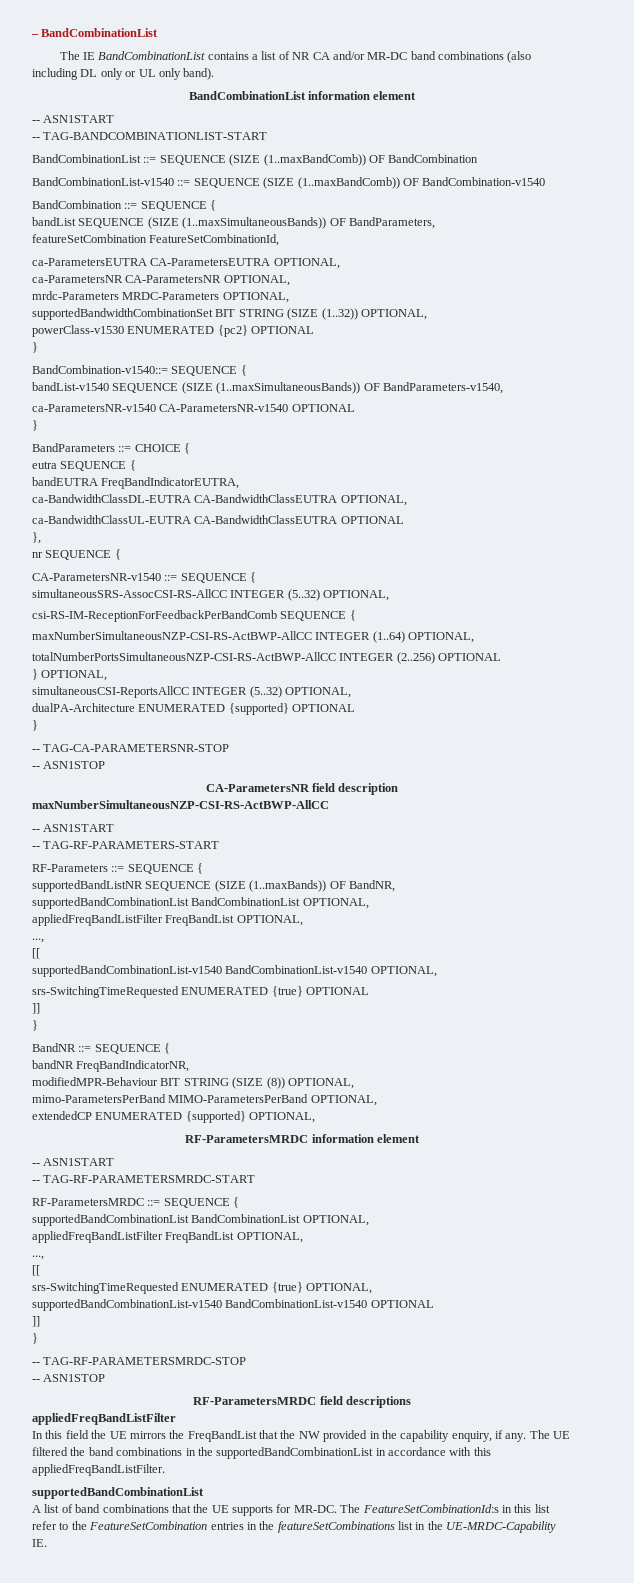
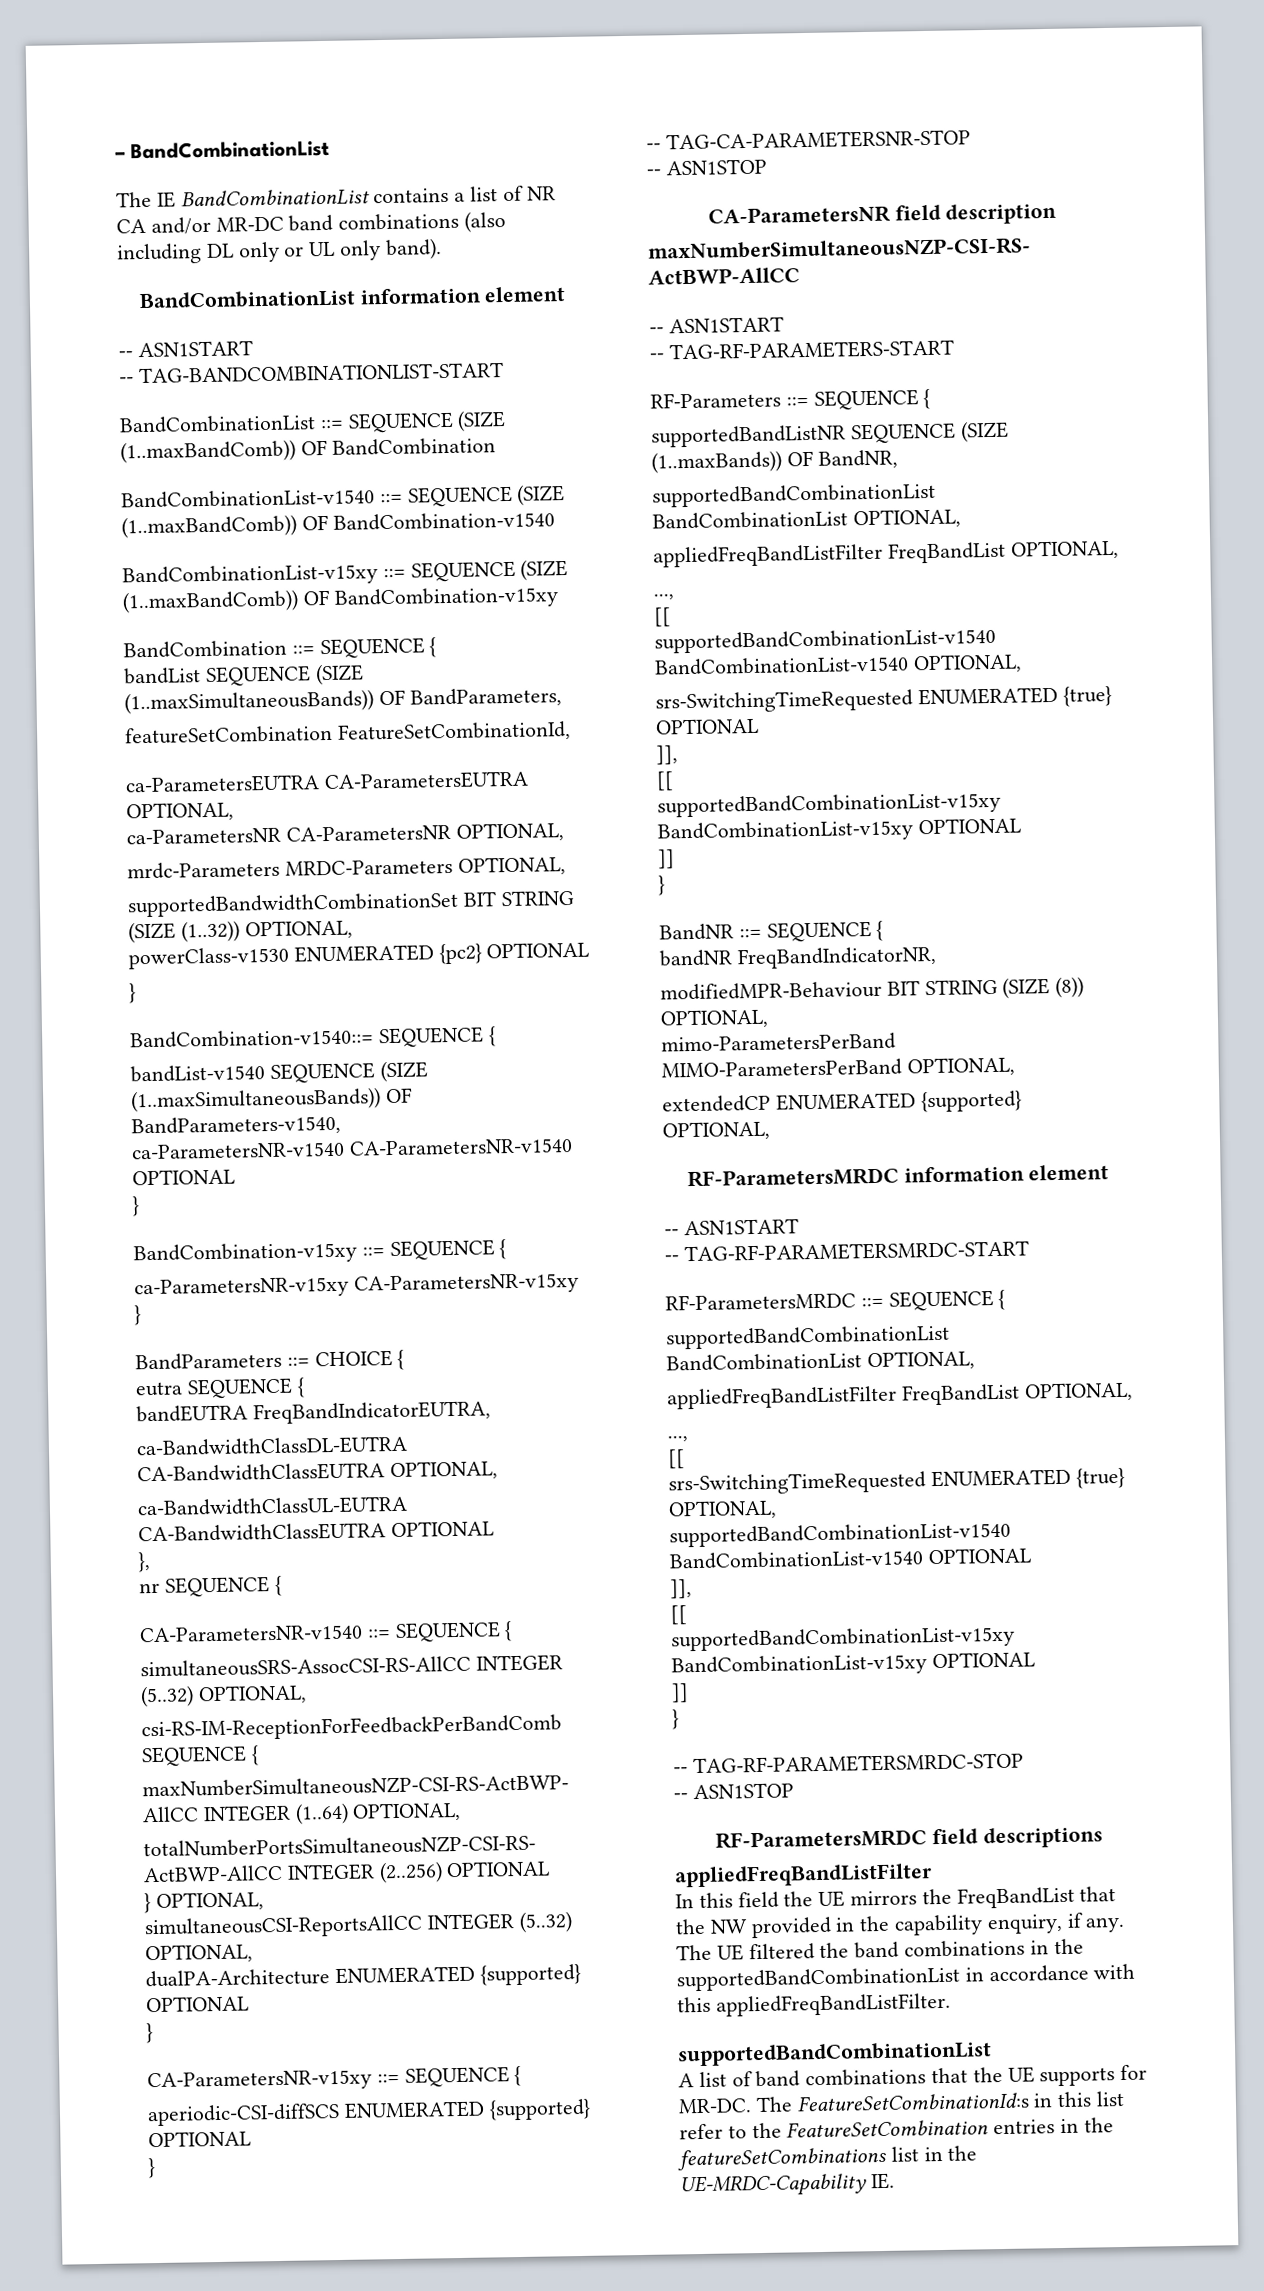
(546, 181) none -> [122,558,569,588] [122,586,559,614] // BandCombinationList-v15xy ::= SEQUENCE (SIZE (1..maxBandComb)) OF BandCombination-v15xy
(38, 425) none -> [133,1239,507,1266] [134,1272,579,1300] [134,1305,141,1326] // BandCombination-v15xy ::= SEQUENCE { // ca-ParametersNR-v15xy CA-ParametersNR-v15xy // }
(38, 725) none -> [147,2065,522,2093] [147,2098,591,2127] [148,2130,251,2148] [148,2158,156,2179] // CA-ParametersNR-v15xy ::= SEQUENCE { // aperiodic-CSI-diffSCS ENUMERATED {supported} OPTIONAL // }
(370, 991) none -> [656,745,678,765] [656,771,674,791] [657,791,1001,818] [657,817,1021,844] // ]], // [[ // supportedBandCombinationList-v15xy BandCombinationList-v15xy OPTIONAL
(434, 1304) none -> [670,1579,692,1599] [670,1605,687,1625] [671,1625,1015,1652] [671,1651,1035,1678] // ]], // [[ // supportedBandCombinationList-v15xy BandCombinationList-v15xy OPTIONAL

